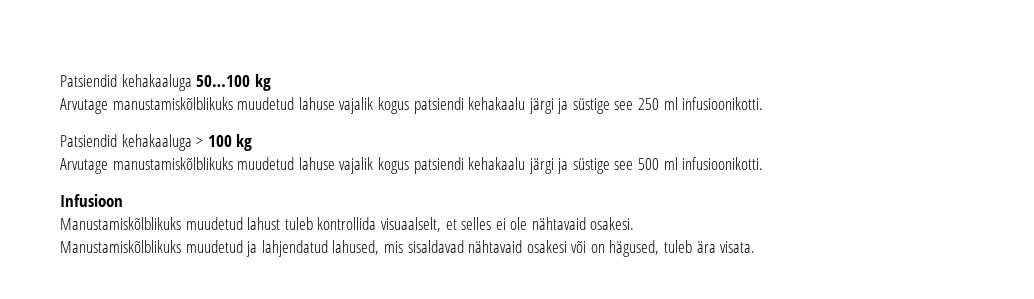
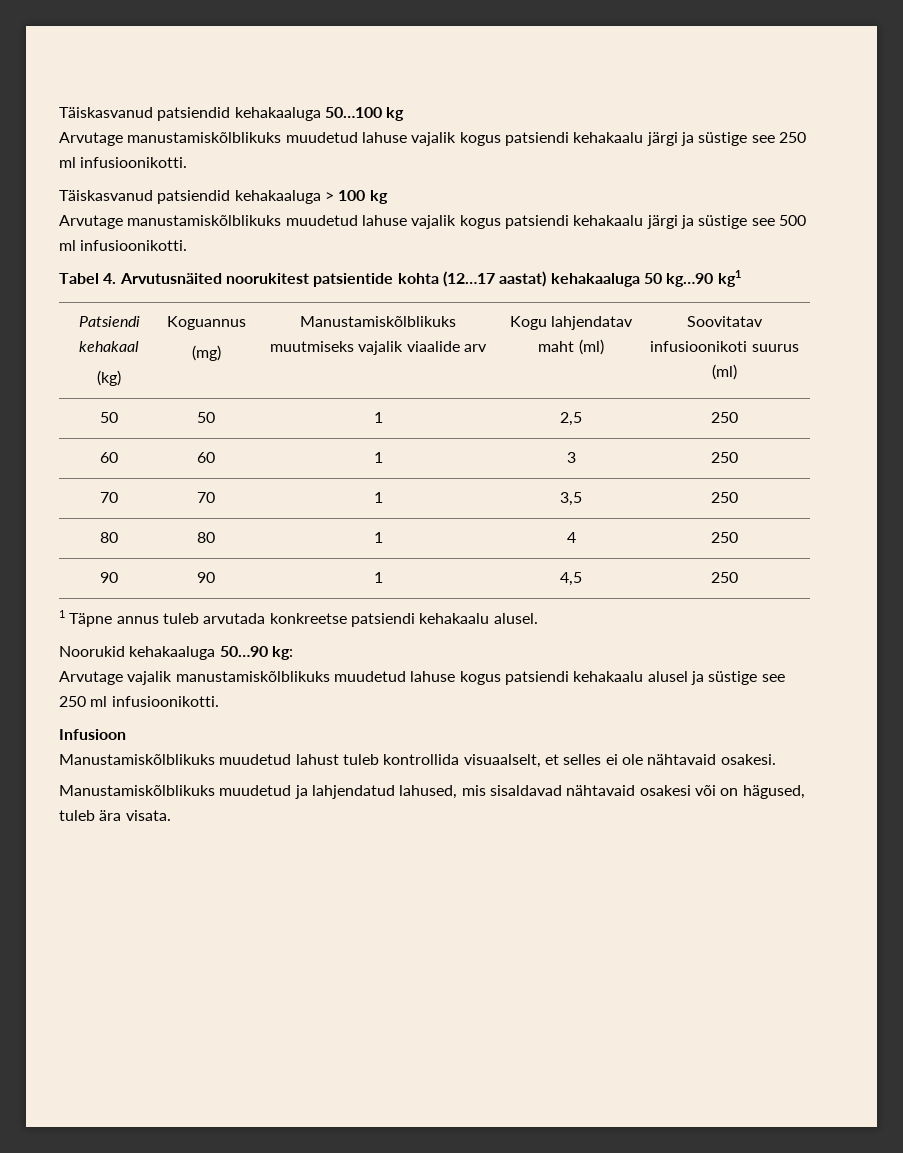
[60,74,117,87] Patsiendid -> [59,107,231,121] Täiskasvanud patsiendid
[60,134,117,147] Patsiendid -> [59,190,231,204] Täiskasvanud patsiendid
(764, 163) none -> [59,270,741,287] [78,316,140,327] [79,341,139,352] [97,370,121,386] [166,316,246,330] [191,345,221,361] [300,316,456,327] [270,341,487,355] [509,316,634,330] [538,339,604,355] [687,316,763,327] [650,341,799,352] [712,364,737,380] [100,412,118,423] [197,412,215,423] [373,412,383,423] [560,412,582,426] [711,412,738,423] [100,452,118,463] [197,452,215,463] [373,452,383,463] [566,452,576,463] [711,452,738,463] [100,492,118,503] [197,492,215,503] [373,492,383,503] [560,492,582,506] [711,492,738,503] [100,532,118,543] [197,532,215,543] [373,532,383,543] [566,532,576,543] [711,532,738,543] [100,572,118,583] [197,572,215,583] [373,572,383,583] [560,572,582,586] [711,572,738,583] [59,610,538,627] [59,646,293,660] [59,671,785,685] [59,696,219,707] // Tabel 4. Arvutusnäited noorukitest patsientide kohta (12…17 aastat) kehakaaluga 50 kg…90 kg1 // Patsiendi kehakaal // (kg) | Koguannus // (mg) | Manustamiskõlblikuks muutmiseks vajalik viaalide arv | Kogu lahjendatav maht (ml) | Soovitatav infusioonikoti suurus (ml) // 50 | 50 | 1 | 2,5 | 250 // 60 | 60 | 1 | 3 | 250 // 70 | 70 | 1 | 3,5 | 250 // 80 | 80 | 1 | 4 | 250 // 90 | 90 | 1 | 4,5 | 250 // 1 Täpne annus tuleb arvutada konkreetse patsiendi kehakaalu alusel. // Noorukid kehakaaluga 50…90 kg: // Arvutage vajalik manustamiskõlblikuks muudetud lahuse kogus patsiendi kehakaalu alusel ja süstige see 250 ml infusioonikotti.

